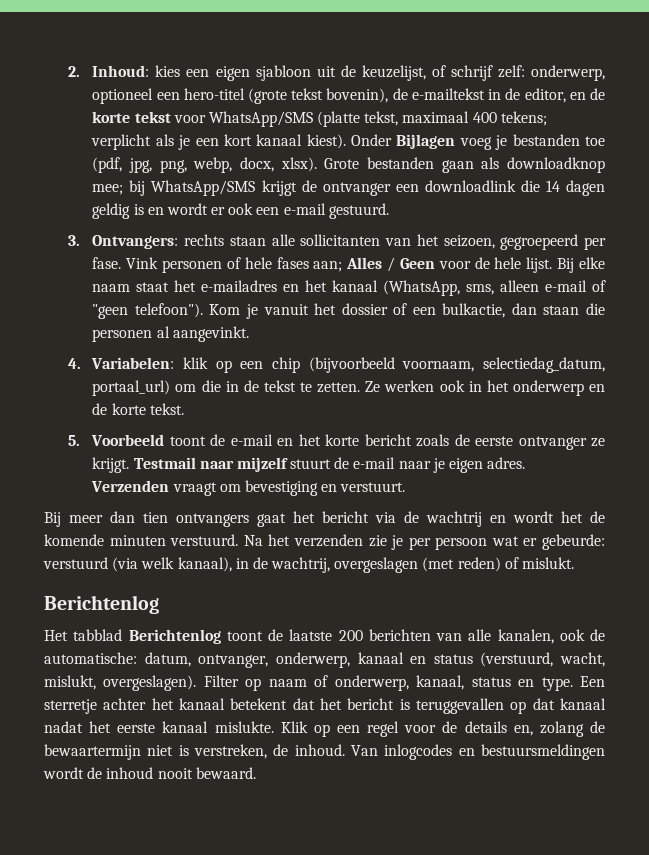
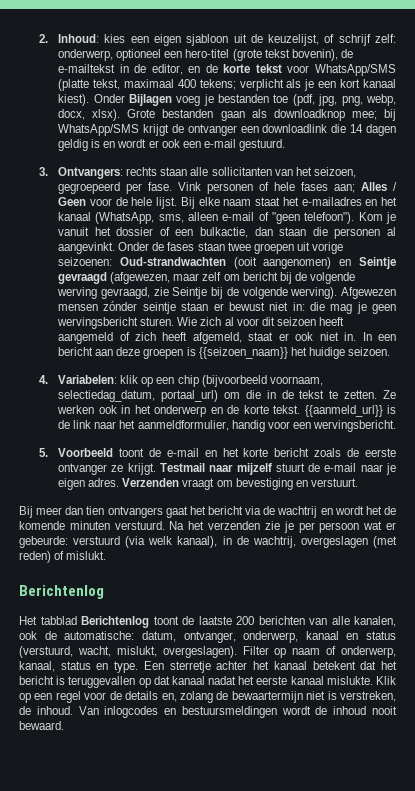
(249, 334) none -> [118,242,343,254] [58,257,396,269] [58,272,355,284] [57,287,396,299] [58,301,396,314] [57,317,344,329] [58,332,396,344] [58,347,390,359] Onder de fases staan twee groepen uit vorige seizoenen: Oud-strandwachten (ooit aangenomen) en Seintje gevraagd (afgewezen, maar zelf om bericht bij de volgende werving gevraagd, zie Seintje bij de volgende werving). Afgewezen mensen zónder seintje staan er bewust niet in: die mag je geen wervingsbericht sturen. Wie zich al voor dit seizoen heeft aangemeld of zich heeft afgemeld, staat er ook niet in. In een bericht aan deze groepen is {{seizoen_naam}} het huidige seizoen.
(184, 409) none -> [304,405,397,417] [58,420,396,432] {{aanmeld_url}} is de link naar het aanmeldformulier, handig voor een wervingsbericht.

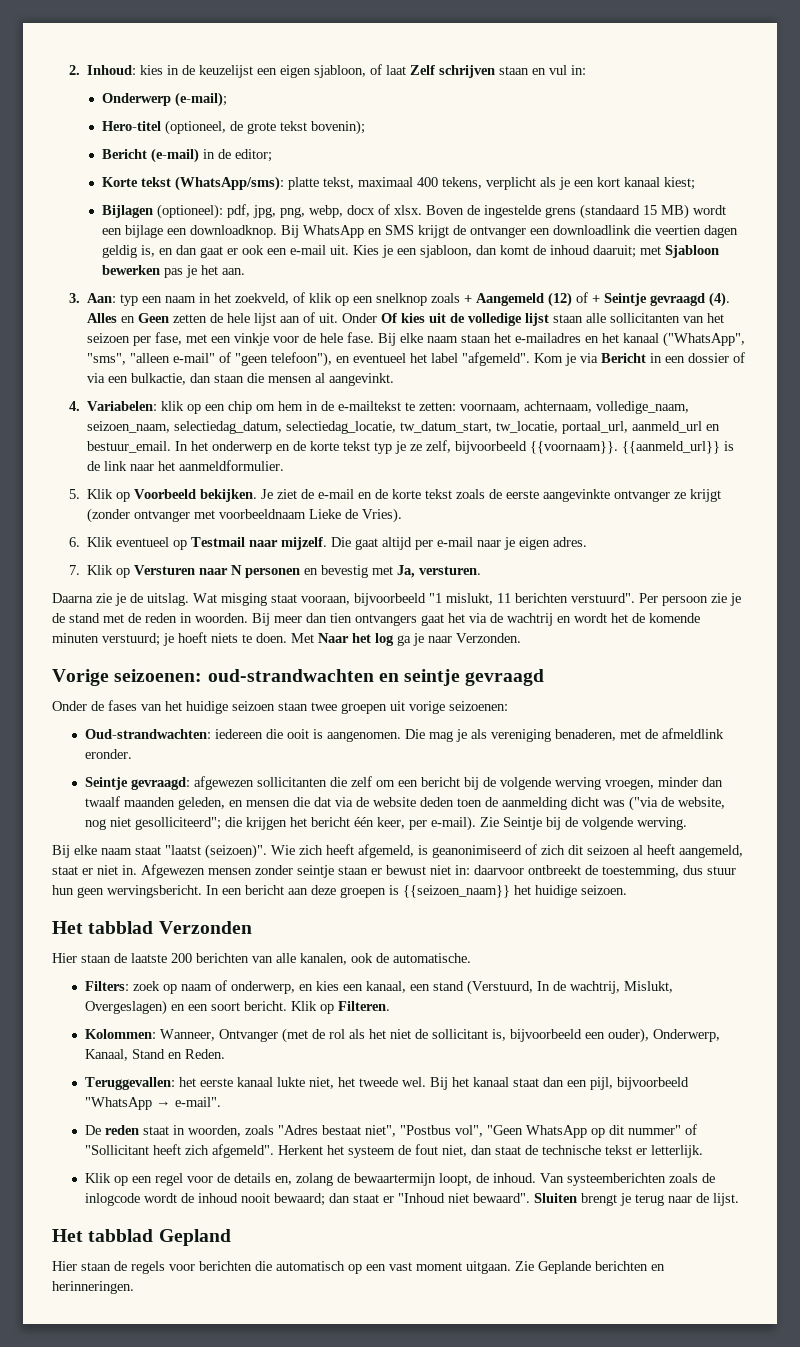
[130,34,396,46] [58,49,353,61] [58,64,397,76] [58,79,90,91] een eigen sjabloon uit de keuzelijst, of schrijf zelf: onderwerp, optioneel een hero-titel (grote tekst bovenin), de e-mailtekst in de editor, en de korte tekst voor WhatsApp/SMS (platte -> [167,64,587,78] [101,92,227,107] [101,120,365,135] [101,148,272,163] [101,176,319,191] in de keuzelijst een eigen sjabloon, of laat Zelf schrijven staan en vul in: // Onderwerp (e-mail); // Hero-titel (optioneel, de grote tekst bovenin); // Bericht (e-mail) in de editor; // Korte tekst (WhatsApp/sms): platte
[199,79,236,90] tekens; -> [441,177,482,189] tekens,
[58,94,396,106] [58,109,396,121] [58,124,140,136] kiest). Onder Bijlagen voeg je bestanden toe (pdf, jpg, png, webp, docx, xlsx). Grote bestanden gaan als downloadknop mee; bij WhatsApp/SMS -> [663,177,695,190] [101,204,726,219] [101,225,414,238] kiest; // Bijlagen (optioneel): pdf, jpg, png, webp, docx of xlsx. Boven de ingestelde grens (standaard 15 MB) wordt een bijlage een downloadknop. Bij WhatsApp en SMS
[350,124,364,133] 14 -> [654,225,701,235] veertien
[91,139,285,151] [38,167,158,179] is en wordt er ook een e-mail gestuurd. // 3. Ontvangers: rechts -> [140,245,719,258] [101,265,245,278] [68,292,731,307] [87,312,550,326] is, en dan gaat er ook een e-mail uit. Kies je een sjabloon, dan komt de inhoud daaruit; met Sjabloon bewerken pas je het aan. // 3. Aan: typ een naam in het zoekveld, of klik op een snelknop zoals + Aangemeld (12) of + Seintje gevraagd (4). Alles en Geen zetten de hele lijst aan of uit. Onder Of kies uit de volledige lijst
[313,167,356,178] [58,182,398,194] [58,197,87,206] seizoen, gegroepeerd per fase. Vink personen of hele fases aan; Alles / Geen -> [87,332,270,346] seizoen per fase, met een vinkje
[156,197,281,209] lijst. Bij elke naam staat -> [347,332,492,346] fase. Bij elke naam staan
[95,212,397,224] [58,227,111,236] (WhatsApp, sms, alleen e-mail of "geen telefoon"). Kom je vanuit het -> [663,332,746,347] [87,352,686,367] ("WhatsApp", "sms", "alleen e-mail" of "geen telefoon"), en eventueel het label "afgemeld". Kom je via Bericht in een
(170, 231) none -> [87,373,106,383] via
[334,228,381,239] personen -> [268,376,313,383] mensen
[118,242,195,251] Onder de fases -> [68,401,690,414] [87,421,721,434] [87,440,735,454] [87,460,285,471] [68,489,722,502] [87,508,403,523] [68,537,588,550] [68,565,482,578] [52,593,741,606] [52,613,700,626] [52,632,521,646] [52,669,545,686] [52,700,275,714] // 4. Variabelen: klik op een chip om hem in de e-mailtekst te zetten: voornaam, achternaam, volledige_naam, seizoen_naam, selectiedag_datum, selectiedag_locatie, tw_datum_start, tw_locatie, portaal_url, aanmeld_url en bestuur_email. In het onderwerp en de korte tekst typ je ze zelf, bijvoorbeeld {{voornaam}}. {{aanmeld_url}} is de link naar het aanmeldformulier. // 5. Klik op Voorbeeld bekijken. Je ziet de e-mail en de korte tekst zoals de eerste aangevinkte ontvanger ze krijgt (zonder ontvanger met voorbeeldnaam Lieke de Vries). // 6. Klik eventueel op Testmail naar mijzelf. Die gaat altijd per e-mail naar je eigen adres. // 7. Klik op Versturen naar N personen en bevestig met Ja, versturen. // Daarna zie je de uitslag. Wat misging staat vooraan, bijvoorbeeld "1 mislukt, 11 berichten verstuurd". Per persoon zie je de stand met de reden in woorden. Bij meer dan tien ontvangers gaat het via de wachtrij en wordt het de komende minuten verstuurd; je hoeft niets te doen. Met Naar het log ga je naar Verzonden. // Vorige seizoenen: oud-strandwachten en seintje gevraagd // Onder de fases van het huidige seizoen
[119,257,396,269] [58,272,200,284] Oud-strandwachten (ooit aangenomen) en Seintje gevraagd (afgewezen, maar -> [84,728,724,742] [84,749,132,759] [84,776,347,790] // Oud-strandwachten: iedereen die ooit is aangenomen. Die mag je als vereniging benaderen, met de afmeldlink eronder. // Seintje gevraagd: afgewezen sollicitanten die
(240, 277) none -> [397,780,418,787] een
[100,287,338,299] gevraagd, zie Seintje bij de volgende werving). -> [604,777,723,790] [84,796,725,811] [84,816,687,831] [52,844,743,859] [52,865,137,875] vroegen, minder dan twaalf maanden geleden, en mensen die dat via de website deden toen de aanmelding dicht was ("via de website, nog niet gesolliciteerd"; die krijgen het bericht één keer, per e-mail). Zie Seintje bij de volgende werving. // Bij elke naam staat "laatst (seizoen)". Wie zich heeft afgemeld, is geanonimiseerd of zich dit seizoen al heeft aangemeld, staat er niet in.
[103,301,138,311] zónder -> [255,865,293,875] zonder
[309,302,396,314] [57,317,344,329] [58,332,357,344] die mag je geen wervingsbericht sturen. Wie zich al voor dit seizoen heeft aangemeld of zich heeft afgemeld, staat er ook niet in. -> [474,865,736,878] [52,885,202,898] daarvoor ontbreekt de toestemming, dus stuur hun geen wervingsbericht.
[38,375,323,387] [58,390,396,402] [57,405,397,417] [58,420,396,432] [38,448,396,457] [58,463,397,475] [58,478,358,490] [19,506,397,518] [19,521,396,533] [19,536,397,548] [19,551,107,563] [19,585,104,599] [19,616,179,628] // 4. Variabelen: klik op een chip (bijvoorbeeld voornaam, selectiedag_datum, portaal_url) om die in de tekst te zetten. Ze werken ook in het onderwerp en de korte tekst. {{aanmeld_url}} is de link naar het aanmeldformulier, handig voor een wervingsbericht. // 5. Voorbeeld toont de e-mail en het korte bericht zoals de eerste ontvanger ze krijgt. Testmail naar mijzelf stuurt de e-mail naar je eigen adres. Verzenden vraagt om bevestiging en verstuurt. // Bij meer dan tien ontvangers gaat het bericht via de wachtrij en wordt het de komende minuten verstuurd. Na het verzenden zie je per persoon wat er gebeurde: verstuurd (via welk kanaal), in de wachtrij, overgeslagen (met reden) of mislukt. // Berichtenlog // Het tabblad Berichtenlog toont -> [52,921,252,934] [52,953,111,963] // Het tabblad Verzonden // Hier staan
[64,631,396,643] [19,646,396,658] [19,661,397,673] [19,676,373,688] automatische: datum, ontvanger, onderwerp, kanaal en status (verstuurd, wacht, mislukt, overgeslagen). Filter op naam of onderwerp, kanaal, status en type. Een sterretje achter het kanaal betekent dat het bericht is teruggevallen op dat kanaal nadat het eerste kanaal mislukte. -> [393,953,471,963] [84,980,673,995] [84,1000,390,1015] [84,1028,720,1043] [84,1049,225,1061] [84,1077,689,1090] [84,1097,221,1110] [84,1124,697,1138] [84,1144,703,1158] automatische. // Filters: zoek op naam of onderwerp, en kies een kanaal, een stand (Verstuurd, In de wachtrij, Mislukt, Overgeslagen) en een soort bericht. Klik op Filteren. // Kolommen: Wanneer, Ontvanger (met de rol als het niet de sollicitant is, bijvoorbeeld een ouder), Onderwerp, Kanaal, Stand en Reden. // Teruggevallen: het eerste kanaal lukte niet, het tweede wel. Bij het kanaal staat dan een pijl, bijvoorbeeld "WhatsApp → e-mail". // De reden staat in woorden, zoals "Adres bestaat niet", "Postbus vol", "Geen WhatsApp op dit nummer" of "Sollicitant heeft zich afgemeld". Herkent het systeem de fout niet, dan staat de technische tekst er letterlijk. //
[306,691,397,702] [19,706,397,718] [19,721,64,730] niet is verstreken, de inhoud. Van inlogcodes en bestuursmeldingen wordt de inhoud nooit bewaard. -> [438,1173,715,1186] [84,1193,739,1206] [52,1229,231,1246] [52,1261,665,1274] [52,1281,134,1294] loopt, de inhoud. Van systeemberichten zoals de inlogcode wordt de inhoud nooit bewaard; dan staat er "Inhoud niet bewaard". Sluiten brengt je terug naar de lijst. // Het tabblad Gepland // Hier staan de regels voor berichten die automatisch op een vast moment uitgaan. Zie Geplande berichten en herinneringen.

